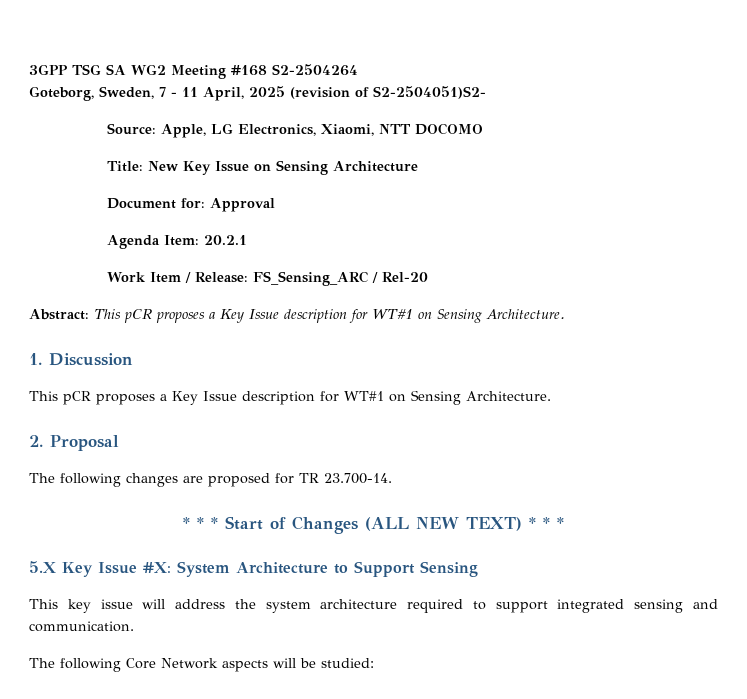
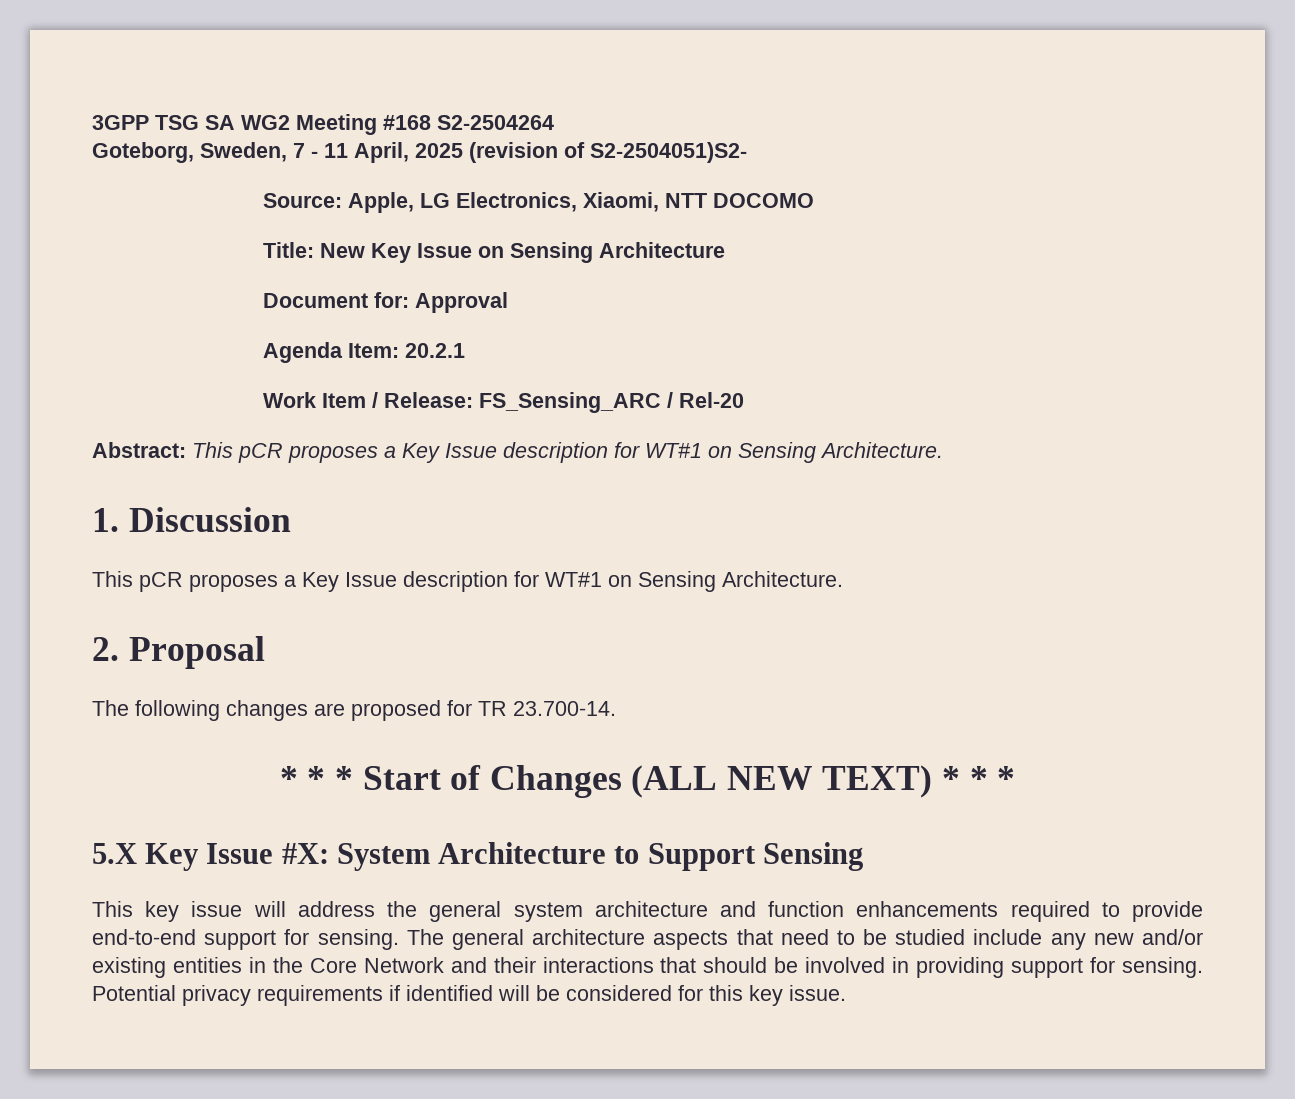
(256, 604) none -> [429,901,502,922] general
[407,599,718,613] [29,621,134,632] [29,658,374,672] required to support integrated sensing and communication. // The following Core Network aspects will be studied: -> [719,901,1203,922] [92,929,1203,950] [92,957,1204,978] [92,985,846,1006] and function enhancements required to provide end-to-end support for sensing. The general architecture aspects that need to be studied include any new and/or existing entities in the Core Network and their interactions that should be involved in providing support for sensing. Potential privacy requirements if identified will be considered for this key issue.

